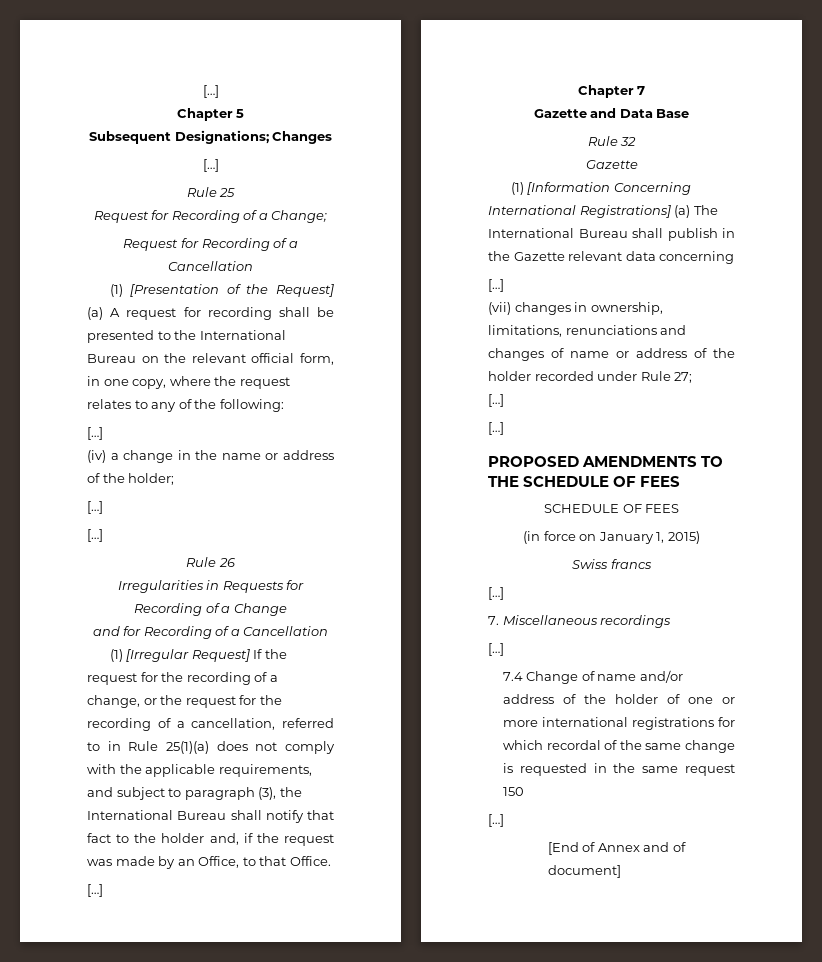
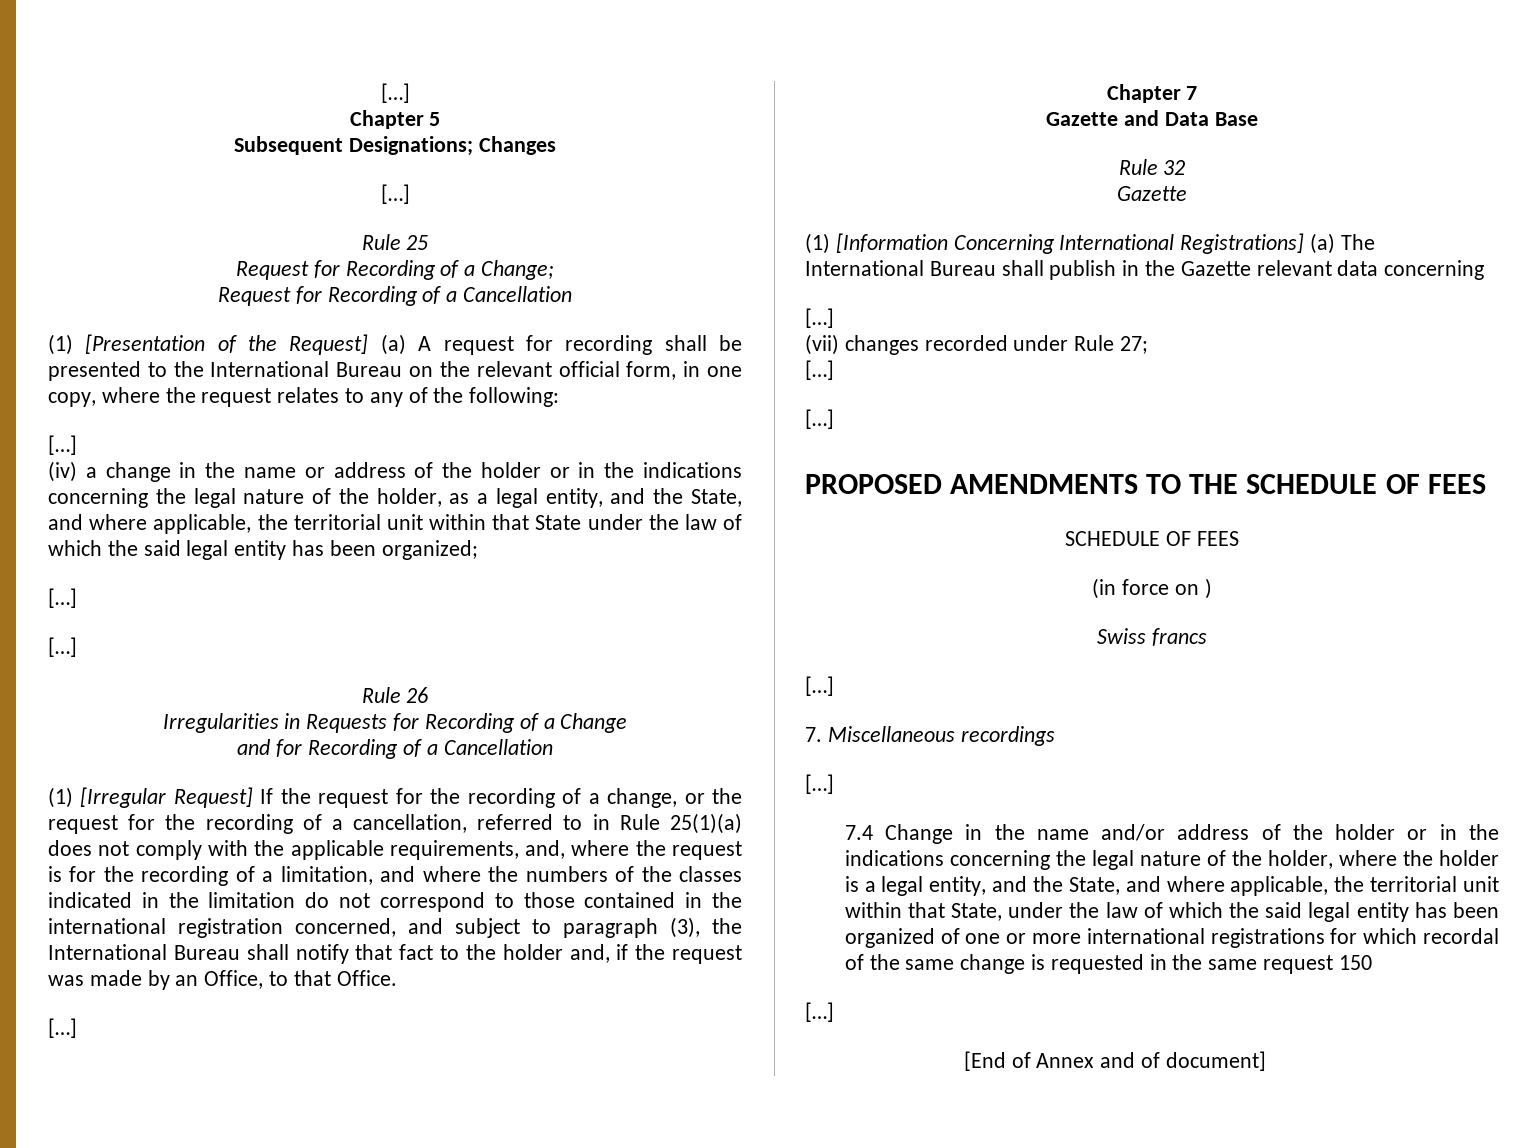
[128,473,175,485] holder; -> [480,462,743,478] [48,488,742,508] [48,514,742,534] [48,540,478,560] holder or in the indications concerning the legal nature of the holder, as a legal entity, and the State, and where applicable, the territorial unit within that State under the law of which the said legal entity has been organized;
(312, 770) none -> [525,840,742,860] [48,866,742,886] [48,892,743,912] [48,918,396,938] and, where the request is for the recording of a limitation, and where the numbers of the classes indicated in the limitation do not correspond to those contained in the international registration concerned,
[574,302,663,315] [488,325,687,337] [488,348,735,361] [488,371,531,381] in ownership, limitations, renunciations and changes of name or address of the holder -> (919, 345) none
[598,531,700,544] January 1, 2015) -> [1204,578,1212,599] )
[581,671,595,681] of -> [965,824,1025,840] in the
(658, 699) none -> [1407,824,1499,840] [844,850,1499,870] [844,876,1499,896] [844,902,1499,922] [844,928,935,948] or in the indications concerning the legal nature of the holder, where the holder is a legal entity, and the State, and where applicable, the territorial unit within that State, under the law of which the said legal entity has been organized

